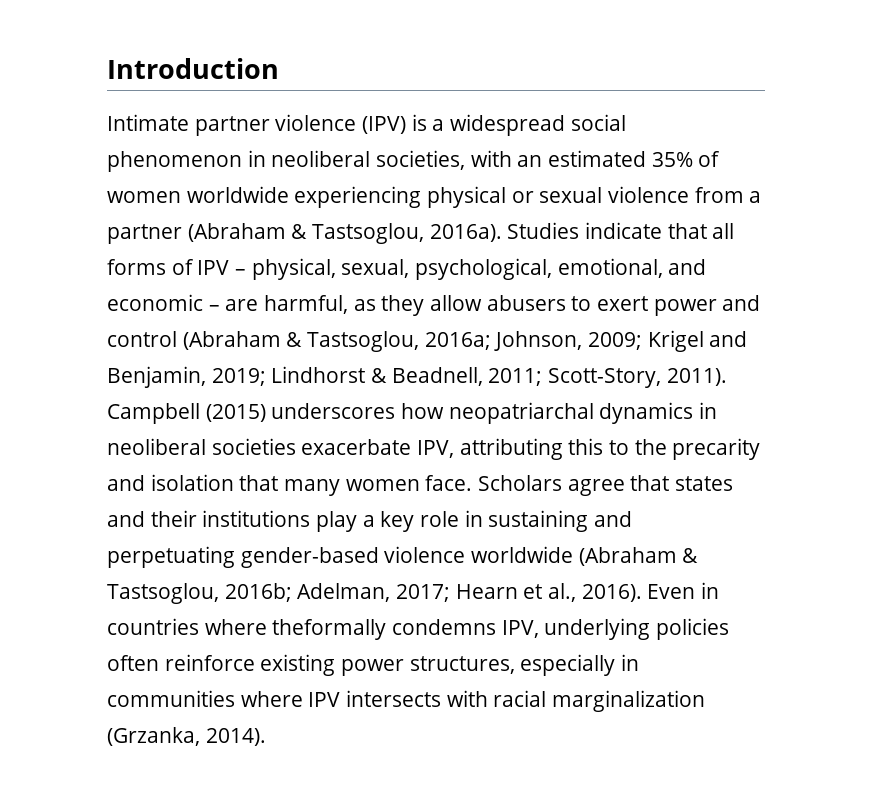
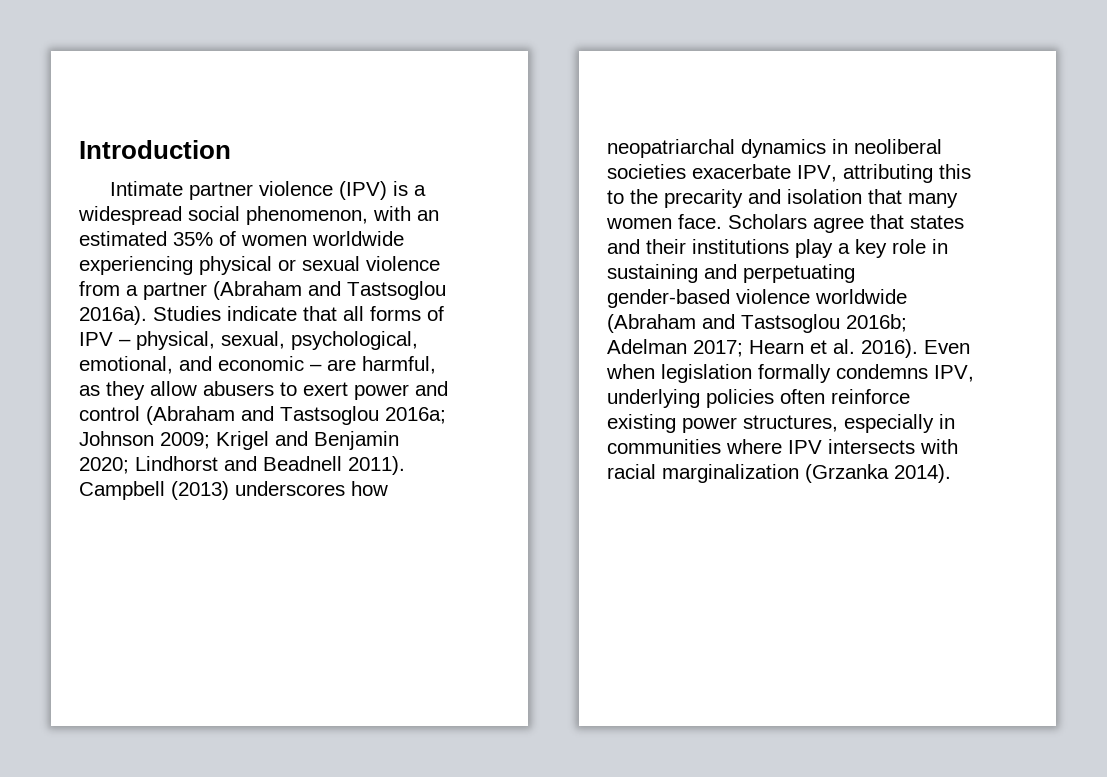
[107,150,466,172] phenomenon in neoliberal societies, -> [246,206,368,225] phenomenon,
[291,223,425,244] & Tastsoglou, -> [308,281,446,300] and Tastsoglou
[286,330,748,352] [107,366,662,388] & Tastsoglou, 2016a; Johnson, 2009; Krigel and Benjamin, 2019; Lindhorst & Beadnell, 2011; Scott-Story, -> [241,406,446,425] [79,431,399,450] [79,456,342,474] and Tastsoglou 2016a; Johnson 2009; Krigel and Benjamin 2020; Lindhorst and Beadnell
[205,404,266,422] (2015) -> [171,481,229,500] (2013)
[682,548,699,563] [107,583,391,604] & Tastsoglou, 2016b; Adelman, -> [702,314,907,333] [607,339,687,354] and Tastsoglou 2016b; Adelman
[548,583,577,602] al., -> [833,339,855,354] al.
[701,582,720,599] [107,618,387,640] in countries where theformally -> [606,364,831,383] when legislation formally
[107,727,200,746] (Grzanka, -> [805,464,889,483] (Grzanka

